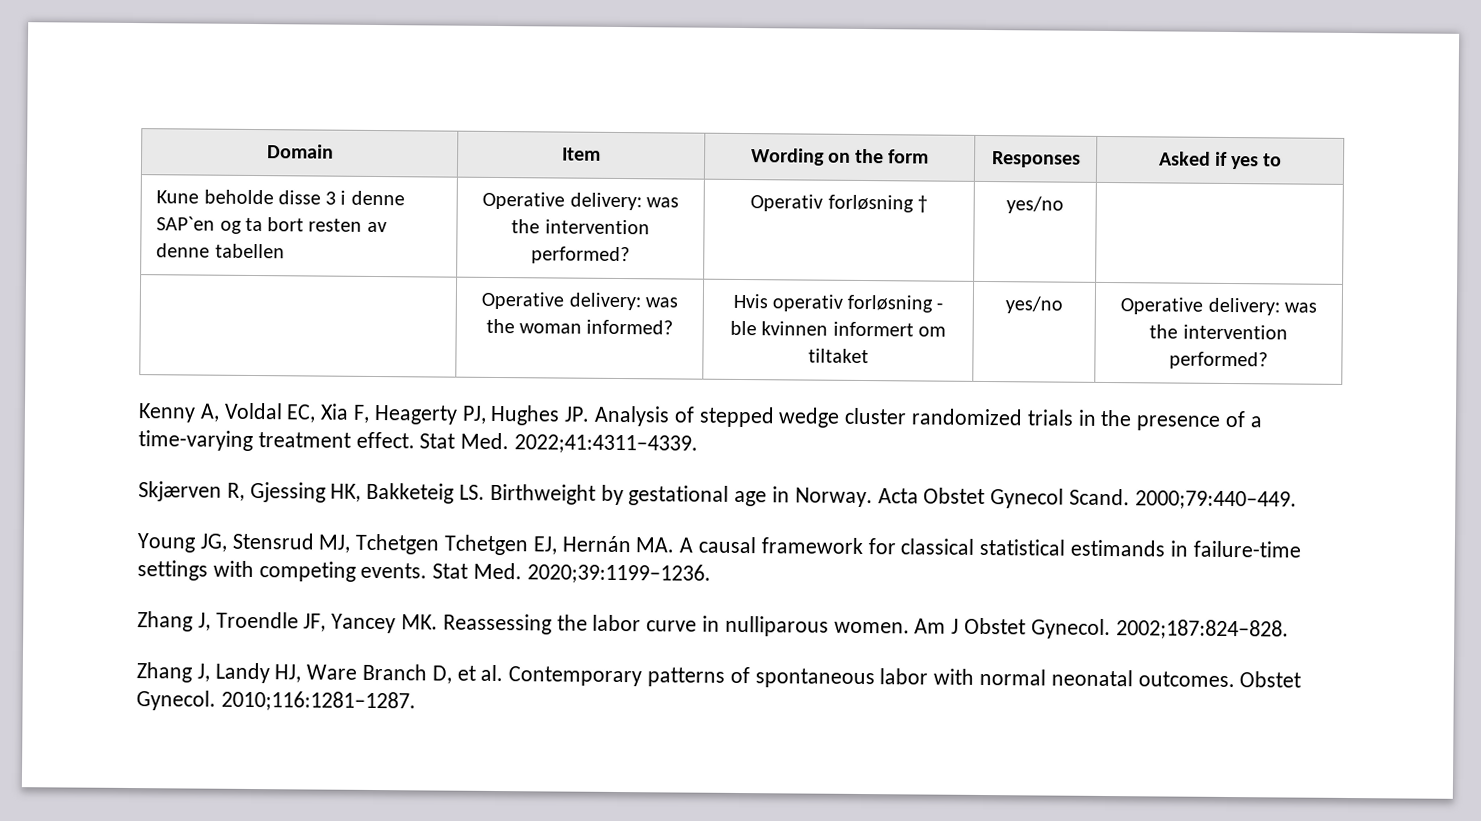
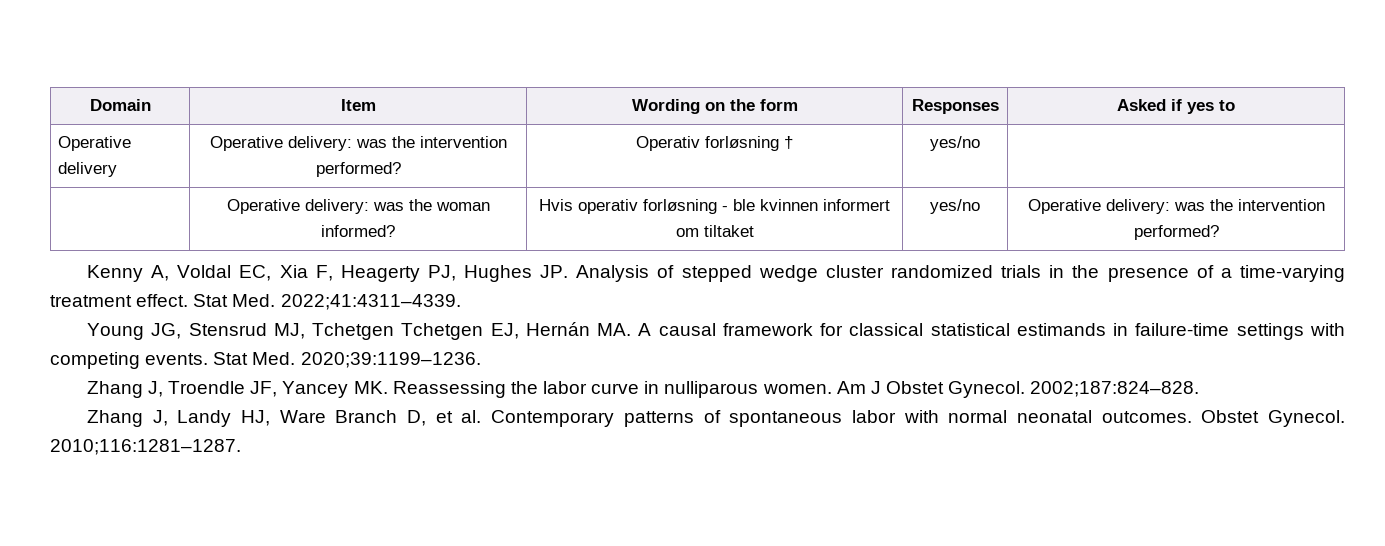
[156,189,405,206] [156,216,387,234] [156,243,285,259] Kune beholde disse 3 i denne SAP`en og ta bort resten av denne tabellen -> [58,136,132,151] [58,162,118,177] Operative delivery
[138,481,1297,510] // Skjærven R, Gjessing HK, Bakketeig LS. Birthweight by gestational age in Norway. Acta Obstet Gynecol Scand. 2000;79:440–449. -> (461, 302) none

